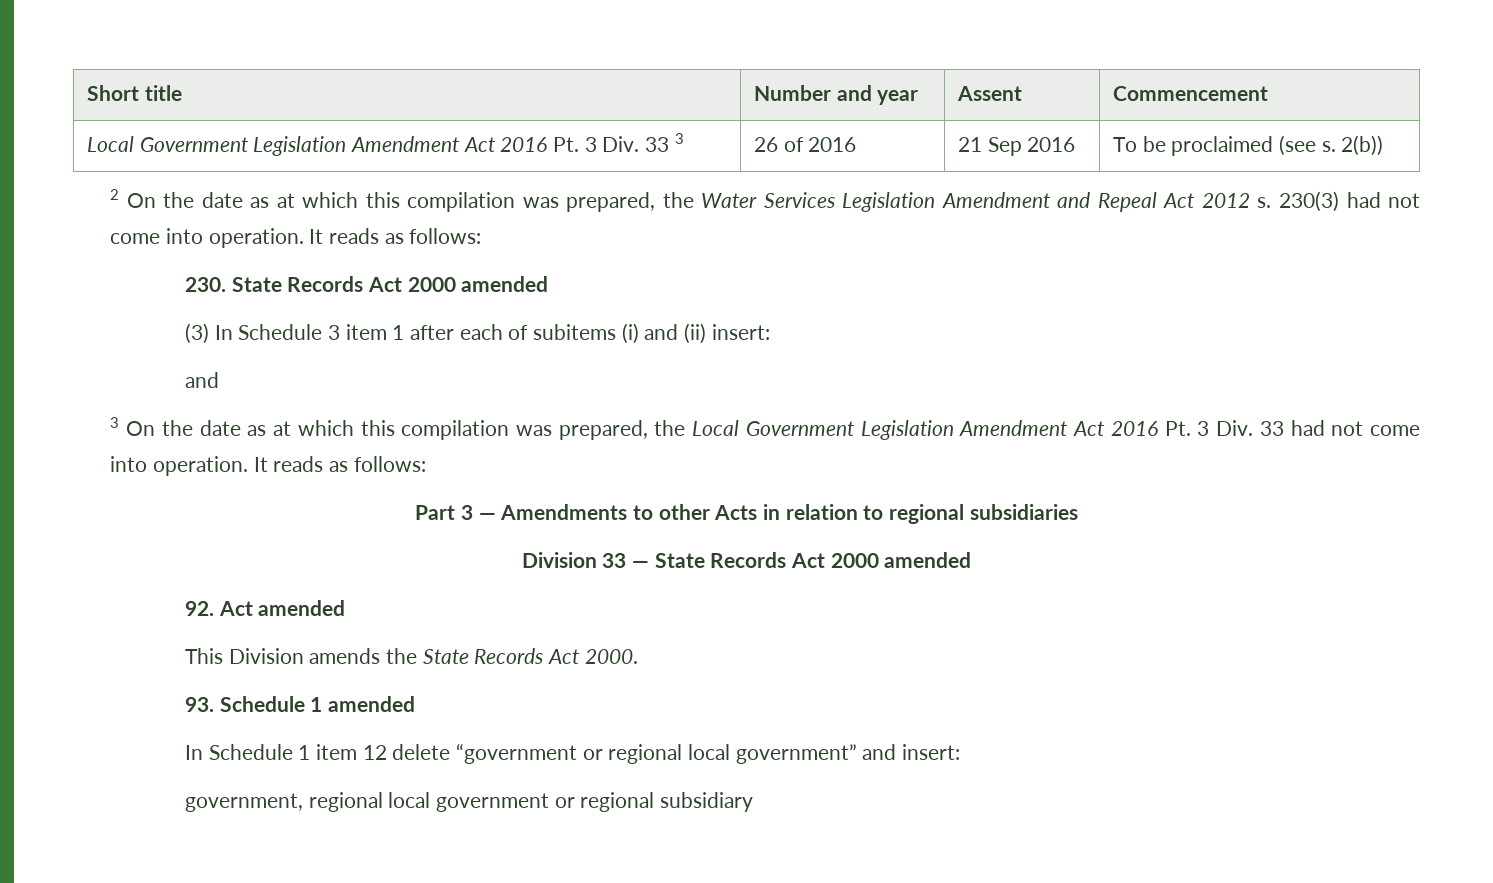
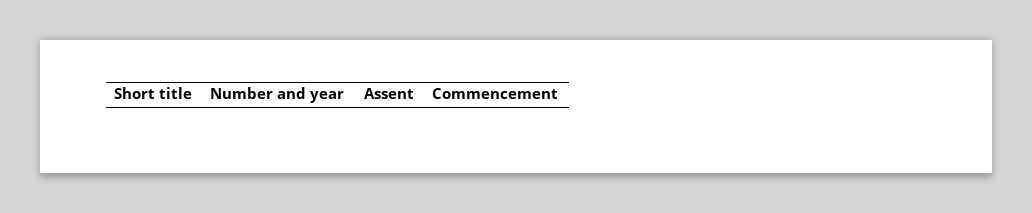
[86,133,684,156] [753,137,857,152] [957,137,1076,156] [1112,135,1384,156] [110,189,1421,212] [110,228,482,248] [185,276,549,292] [185,323,770,344] [185,372,220,388] [110,417,1420,440] [110,456,426,476] [415,504,1078,524] [521,552,972,568] [185,600,346,616] [185,648,638,664] [185,696,416,712] [185,743,961,764] [185,792,754,812] // Local Government Legislation Amendment Act 2016 Pt. 3 Div. 33 3 | 26 of 2016 | 21 Sep 2016 | To be proclaimed (see s. 2(b)) // 2 On the date as at which this compilation was prepared, the Water Services Legislation Amendment and Repeal Act 2012 s. 230(3) had not come into operation. It reads as follows: // 230. State Records Act 2000 amended // (3) In Schedule 3 item 1 after each of subitems (i) and (ii) insert: // and // 3 On the date as at which this compilation was prepared, the Local Government Legislation Amendment Act 2016 Pt. 3 Div. 33 had not come into operation. It reads as follows: // Part 3 — Amendments to other Acts in relation to regional subsidiaries // Division 33 — State Records Act 2000 amended // 92. Act amended // This Division amends the State Records Act 2000. // 93. Schedule 1 amended // In Schedule 1 item 12 delete “government or regional local government” and insert: // government, regional local government or regional subsidiary -> (559, 93) none

